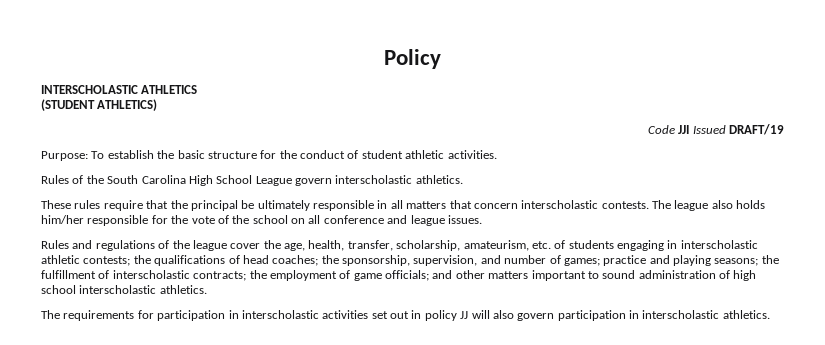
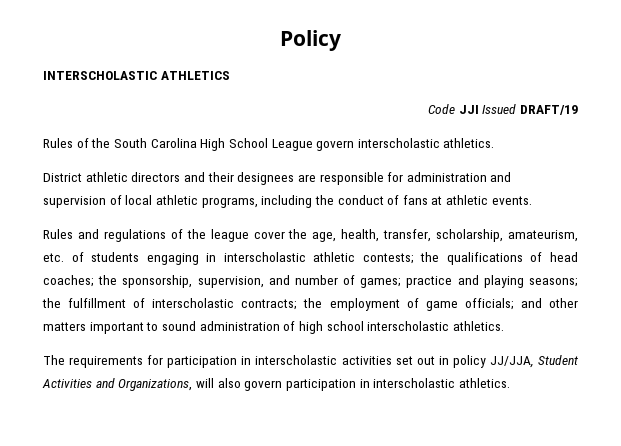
[41,99,158,111] // (STUDENT ATHLETICS) -> (230, 75) none
[41,150,497,161] // Purpose: To establish the basic structure for the conduct of student athletic activities. -> (578, 110) none
[41,200,766,211] [41,215,482,226] These rules require that the principal be ultimately responsible in all matters that concern interscholastic contests. The league also holds him/her responsible for the vote of the school on all conference and league issues. -> [43,172,512,185] [43,195,532,208] District athletic directors and their designees are responsible for administration and supervision of local athletic programs, including the conduct of fans at athletic events.
[460,311,469,319] JJ -> [489,355,578,368] [42,378,193,391] JJ/JJA, Student Activities and Organizations,

